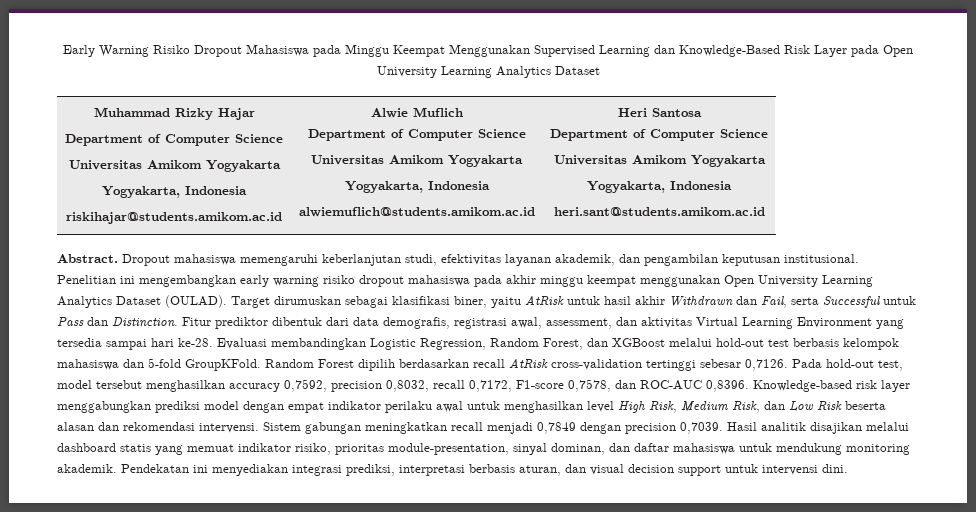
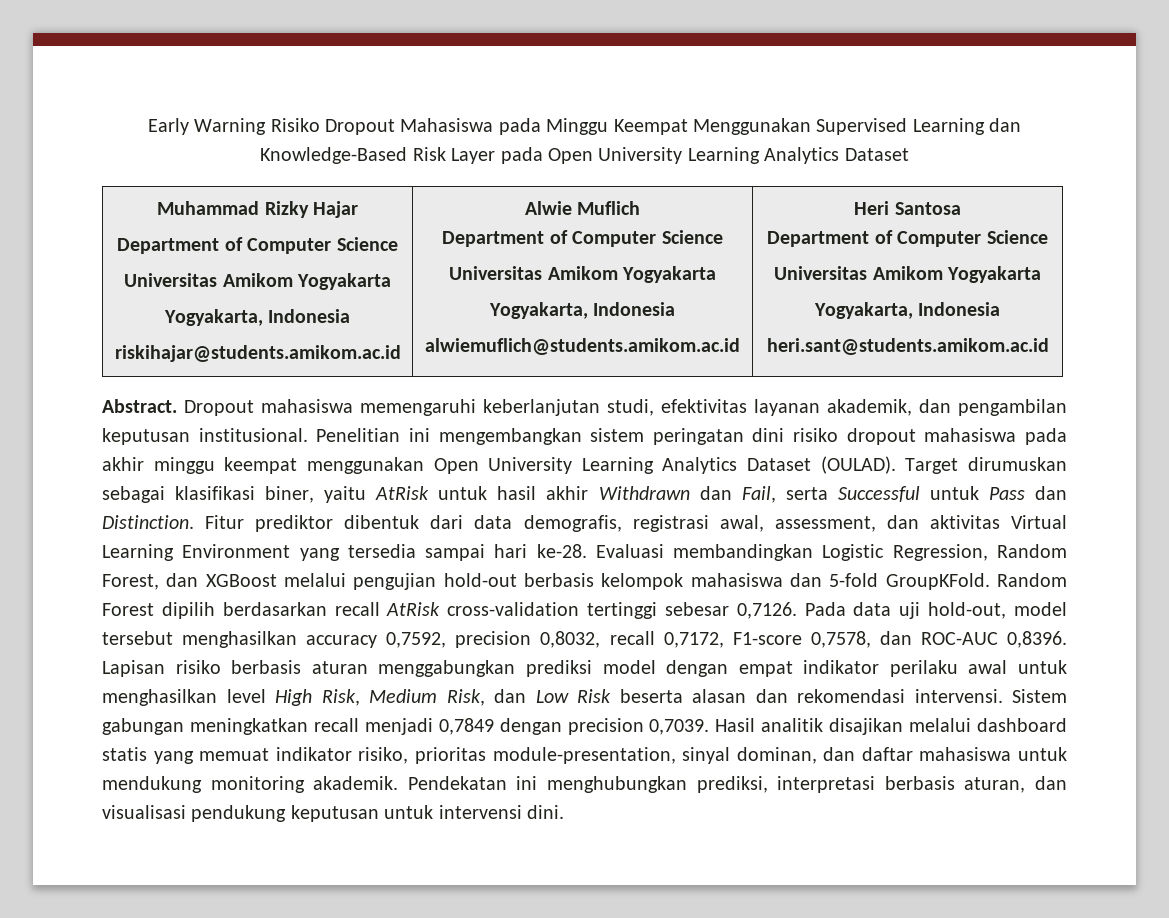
[240,275,319,287] early warning -> [590,428,785,445] sistem peringatan dini
[716,338,789,347] hold-out test -> [353,573,517,590] pengujian hold-out
[826,359,903,371] hold-out test, -> [853,602,1007,619] data uji hold-out,
[753,380,910,392] Knowledge-based risk layer -> [102,660,368,677] Lapisan risiko berbasis aturan
[212,464,342,476] menyediakan integrasi -> [547,776,687,793] menghubungkan
[590,464,721,476] visual decision support -> [102,805,379,822] visualisasi pendukung keputusan

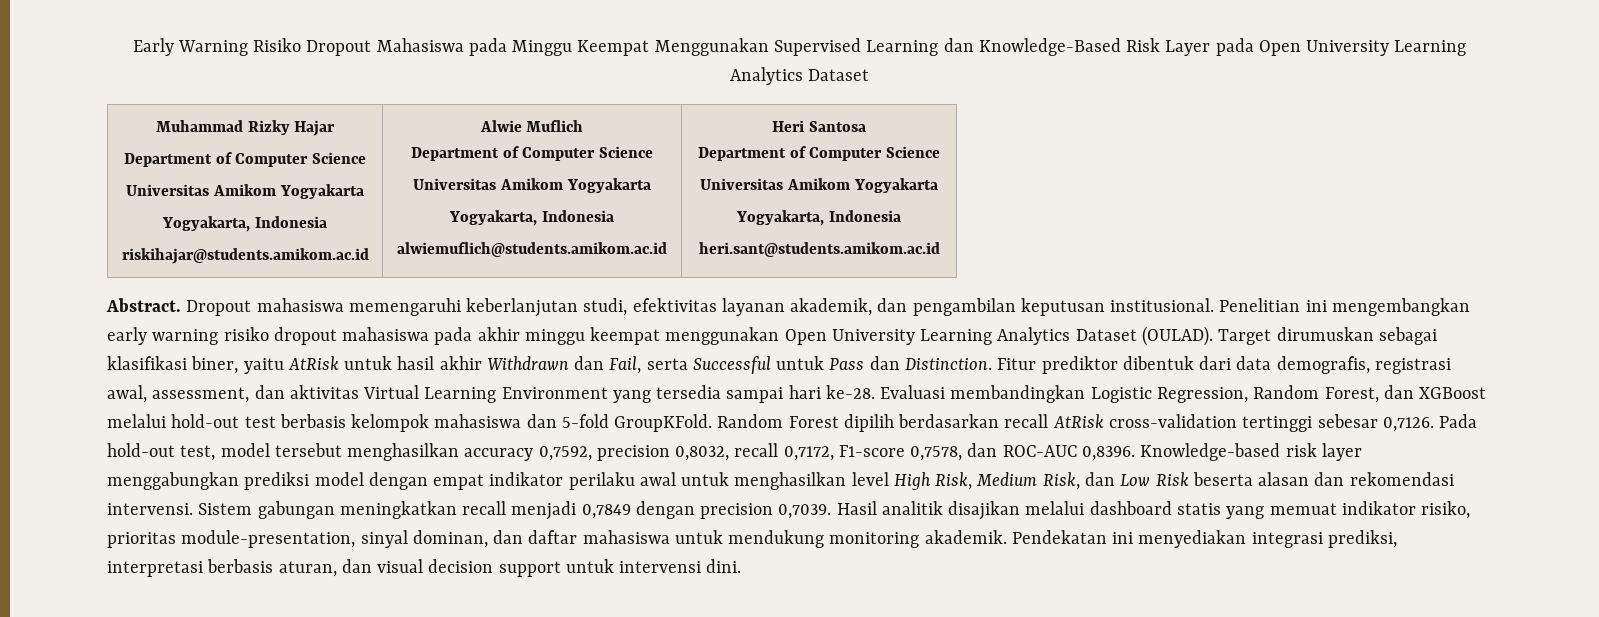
[590,428,785,445] sistem peringatan dini -> [107,327,219,345] early warning
[353,573,517,590] pengujian hold-out -> [171,414,276,428] hold-out test
[853,602,1007,619] data uji hold-out, -> [107,443,216,461] hold-out test,
[102,660,368,677] Lapisan risiko berbasis aturan -> [1140,443,1362,461] Knowledge-based risk layer
[547,776,687,793] menghubungkan -> [1138,530,1323,548] menyediakan integrasi
[102,805,379,822] visualisasi pendukung keputusan -> [377,559,561,577] visual decision support

